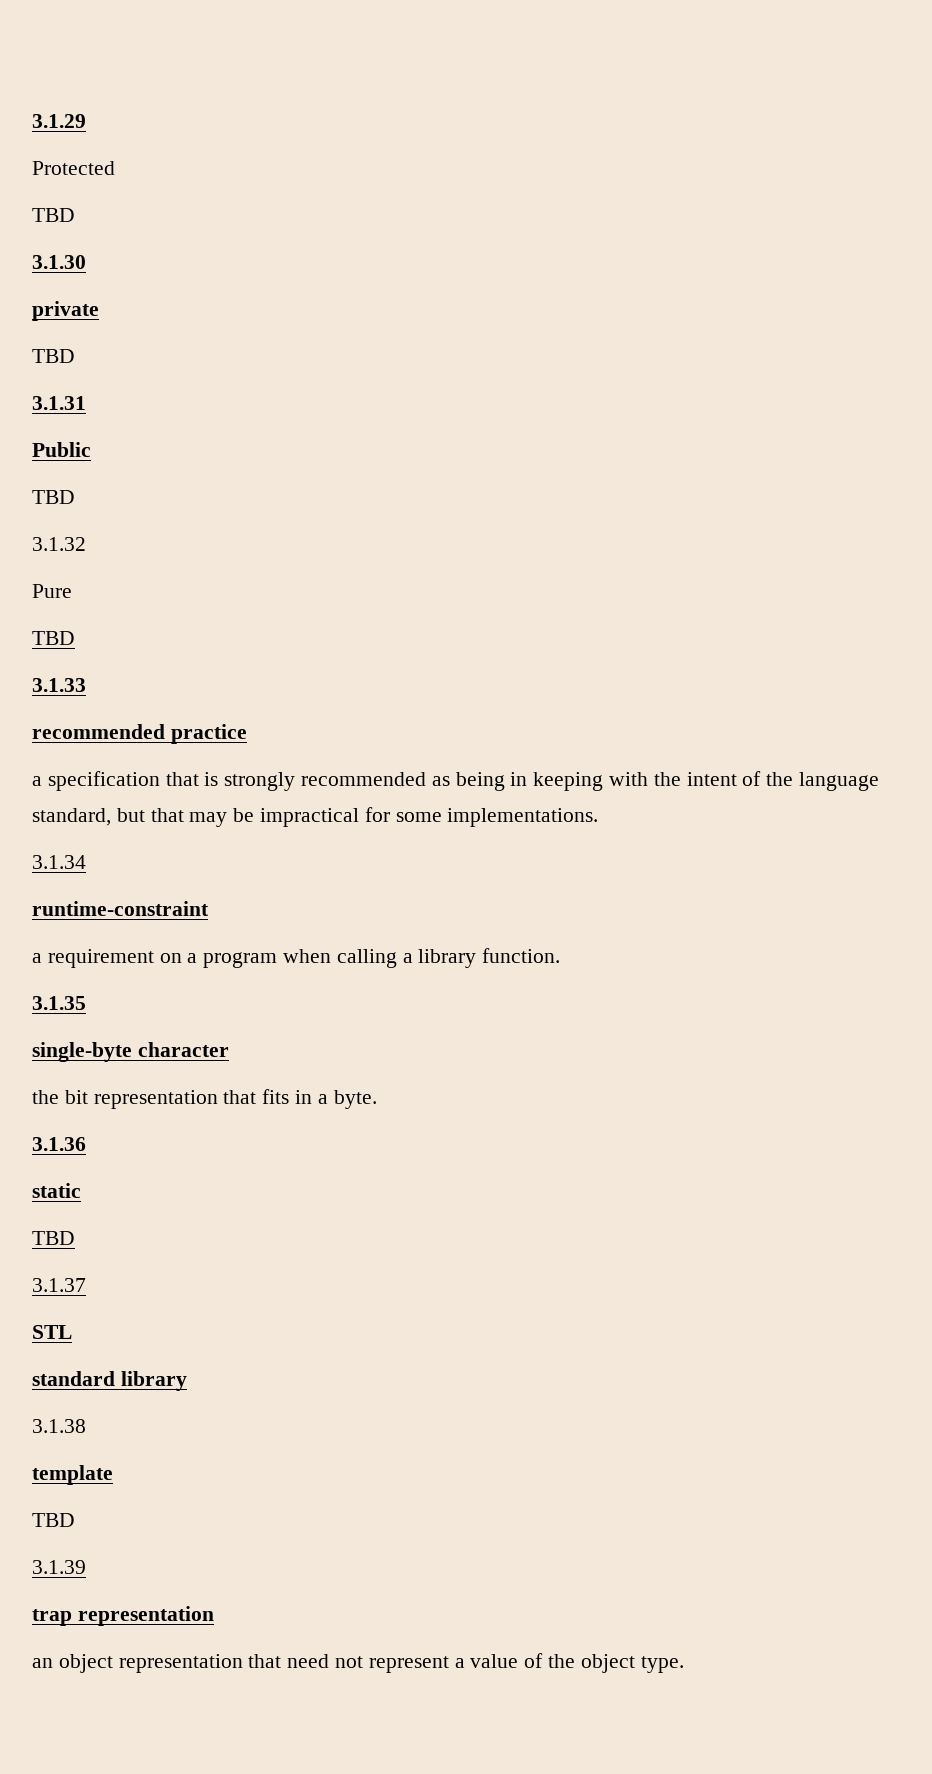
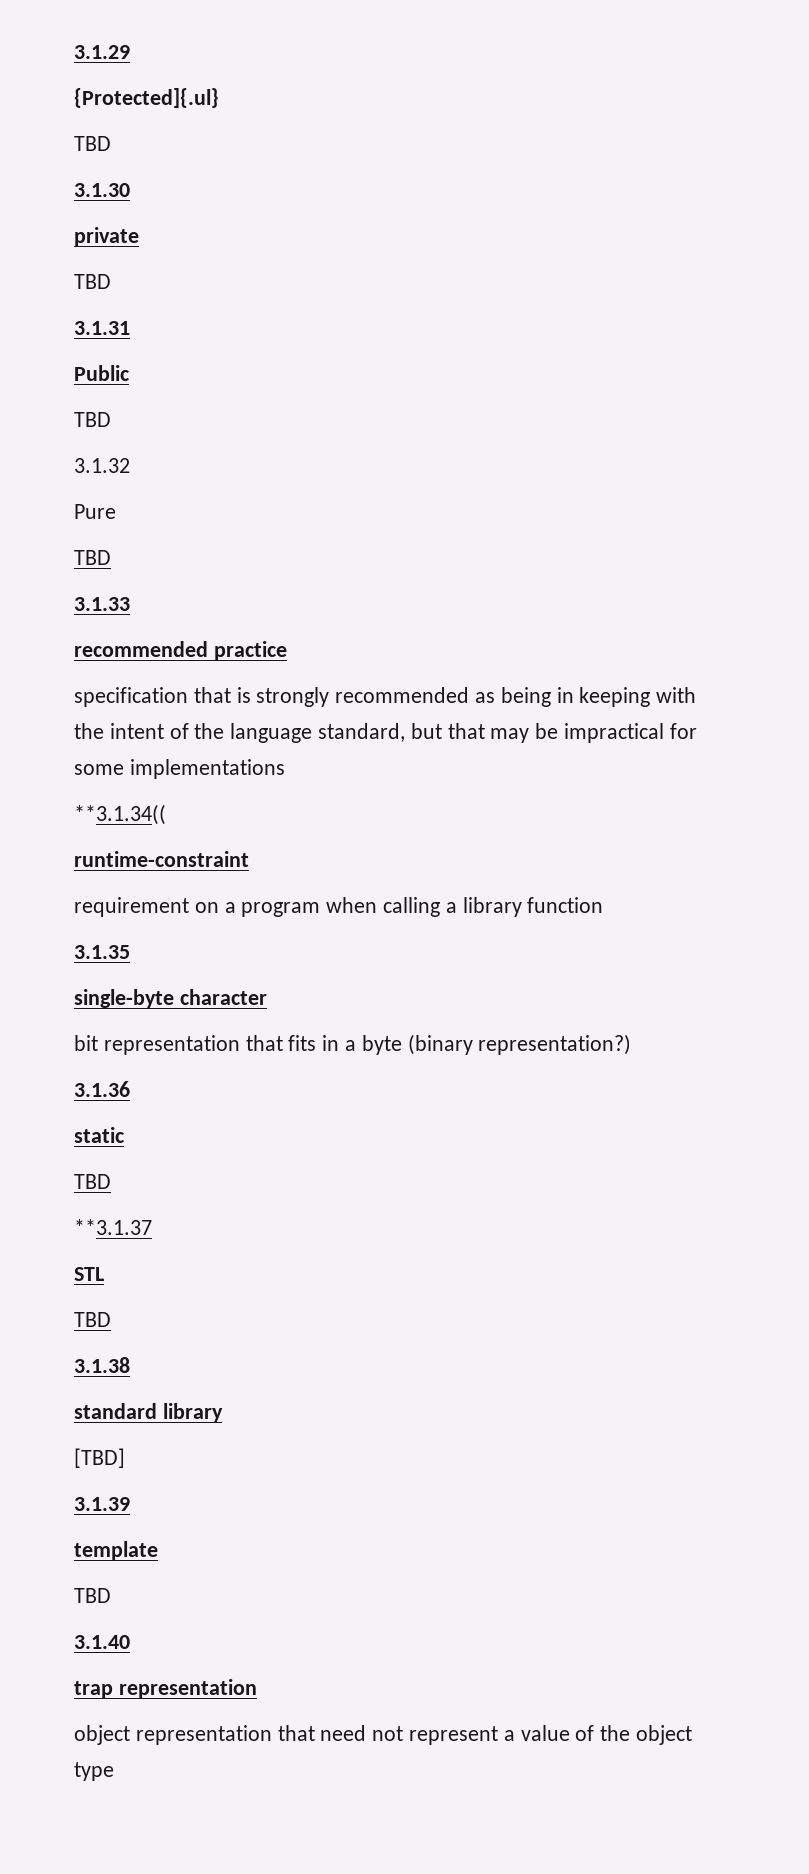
[32,161,115,175] Protected -> [74,88,219,108] {Protected]{.ul}
[32,776,42,786] a -> (287, 650) none
[447,808,599,827] [32,855,86,869] implementations. // 3.1.34 -> [129,759,285,779] [74,804,166,825] implementations // **3.1.34((
[32,953,42,963] a -> (249, 859) none
[482,948,561,963] function. -> [527,897,604,913] function
[32,1090,59,1104] the -> (267, 997) none
[333,1090,377,1109] byte. -> [361,1034,632,1055] byte (binary representation?)
[32,1278,86,1292] 3.1.37 -> [74,1219,152,1235] **3.1.37
(72, 1332) none -> [74,1312,111,1327] [74,1357,130,1373] // TBD // 3.1.38
[32,1419,86,1433] 3.1.38 -> [74,1448,125,1468] [74,1497,130,1511] [TBD] // 3.1.39
[32,1560,86,1574] 3.1.39 -> [74,1635,130,1649] 3.1.40
[32,1658,53,1668] an -> (257, 1688) none
[640,1656,684,1673] type. -> [74,1762,114,1781] type

